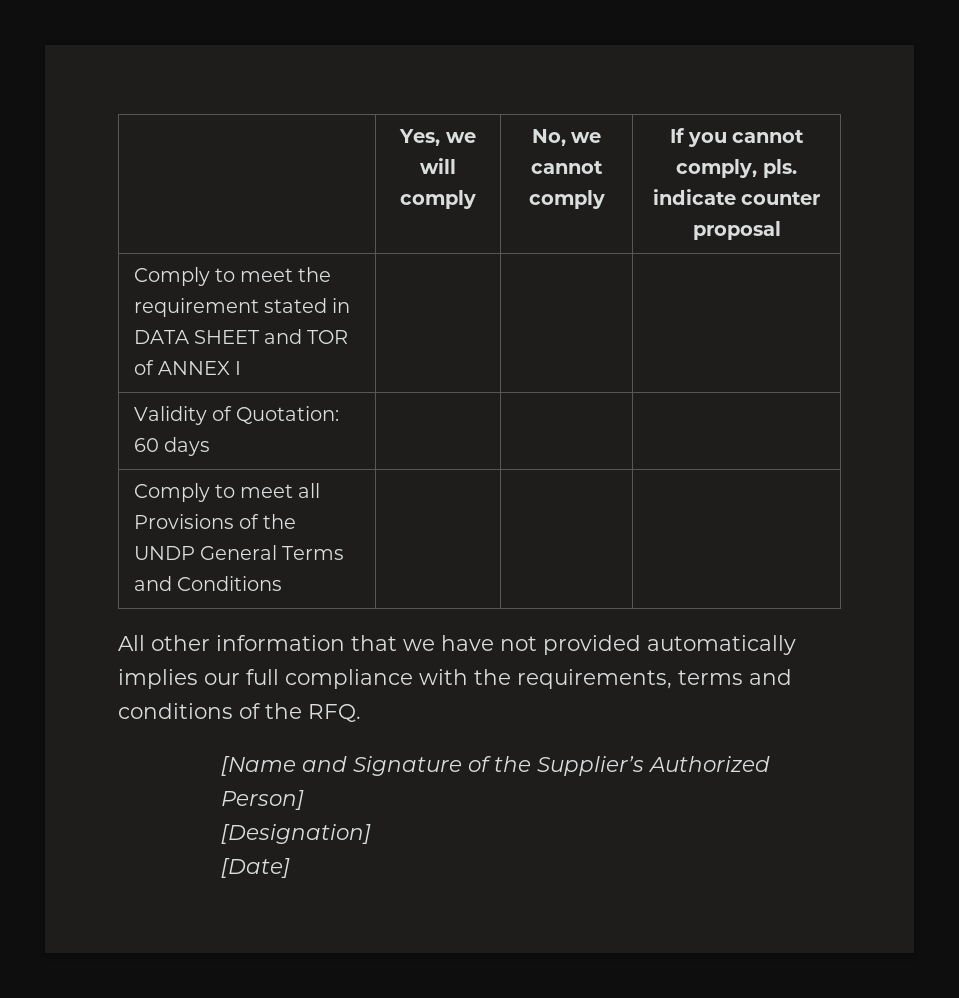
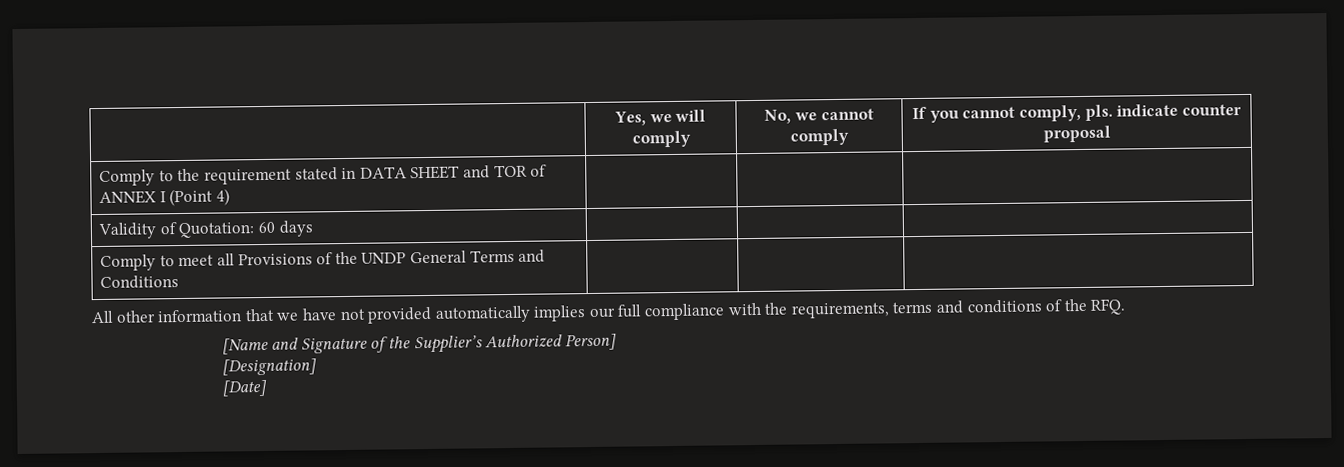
[240,268,294,282] meet -> (174, 176) none
(242, 368) none -> [169,188,230,207] (Point 4)

